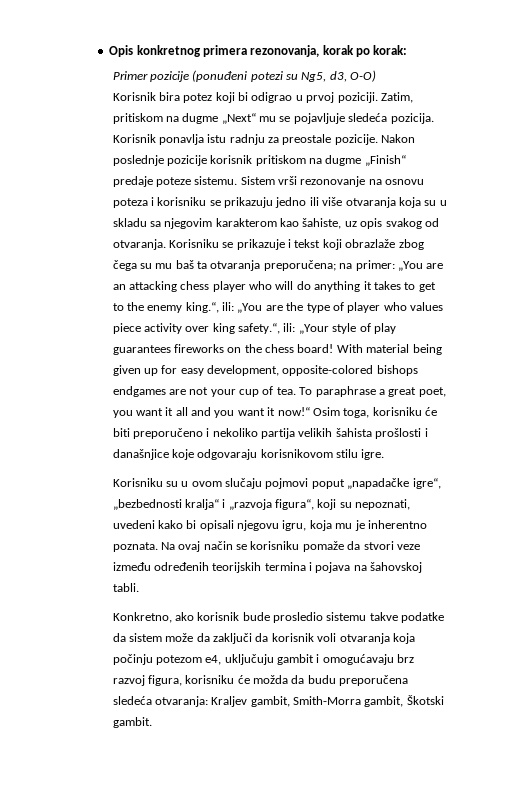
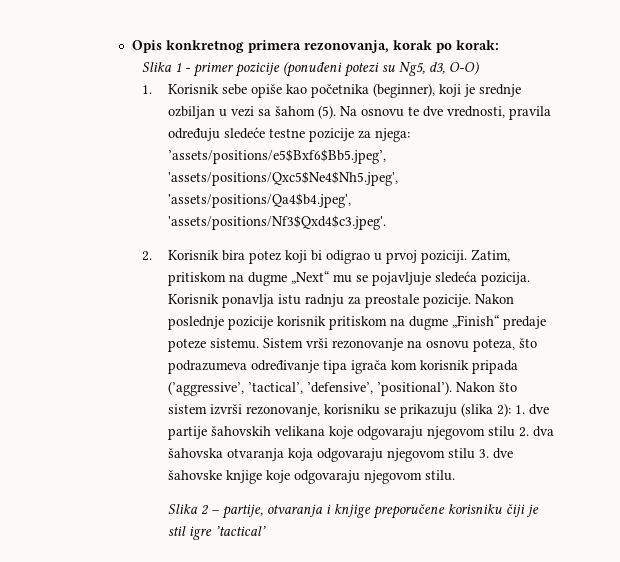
[112,71,148,80] Primer -> [142,62,235,77] Slika 1 - primer
(377, 76) none -> [142,83,522,98] [168,105,552,120] [168,127,411,142] [168,149,387,164] [168,171,399,186] [168,193,352,208] [168,215,387,230] [142,251,153,261] 1. Korisnik sebe opiše kao početnika (beginner), koji je srednje ozbiljan u vezi sa šahom (5). Na osnovu te dve vrednosti, pravila određuju sledeće testne pozicije za njega: ’assets/positions/e5$Bxf6$Bb5.jpeg’, 'assets/positions/Qxc5$Ne4$Nh5.jpeg', 'assets/positions/Qa4$b4.jpeg', 'assets/positions/Nf3$Qxd4$c3.jpeg'. // 2.
[112,197,447,208] [112,218,439,229] [112,239,424,250] [112,260,444,271] [112,281,436,292] [112,302,444,313] [112,323,396,334] [112,344,442,355] [112,365,418,376] [112,386,446,397] [112,407,438,418] [112,428,428,439] [112,449,385,460] [112,478,441,489] [112,499,411,510] [112,520,427,531] [112,541,420,552] [112,562,423,573] [112,583,139,592] [112,612,445,623] [112,633,415,644] [112,654,415,665] [112,675,409,686] [112,695,444,707] [112,717,152,728] poteza i korisniku se prikazuju jedno ili više otvaranja koja su u skladu sa njegovim karakterom kao šahiste, uz opis svakog od otvaranja. Korisniku se prikazuje i tekst koji obrazlaže zbog čega su mu baš ta otvaranja preporučena; na primer: „You are an attacking chess player who will do anything it takes to get to the enemy king.“, ili: „You are the type of player who values piece activity over king safety.“, ili: „Your style of play guarantees fireworks on the chess board! With material being given up for easy development, opposite-colored bishops endgames are not your cup of tea. To paraphrase a great poet, you want it all and you want it now!“ Osim toga, korisniku će biti preporučeno i nekoliko partija velikih šahista prošlosti i današnjice koje odgovaraju korisnikovom stilu igre. // Korisniku su u ovom slučaju pojmovi poput „napadačke igre“, „bezbednosti kralja“ i „razvoja figura“, koji su nepoznati, uvedeni kako bi opisali njegovu igru, koja mu je inherentno poznata. Na ovaj način se korisniku pomaže da stvori veze između određenih teorijskih termina i pojava na šahovskoj tabli. // Konkretno, ako korisnik bude prosledio sistemu takve podatke da sistem može da zaključi da korisnik voli otvaranja koja počinju potezom e4, uključuju gambit i omogućavaju brz razvoj figura, korisniku će možda da budu preporučena sledeća otvaranja: Kraljev gambit, Smith-Morra gambit, Škotski gambit. -> [473,338,538,352] [168,360,519,374] [168,381,518,396] [168,403,550,418] [168,426,555,440] [168,448,514,462] [168,470,456,484] [168,504,540,519] [168,526,267,540] poteza, što podrazumeva određivanje tipa igrača kom korisnik pripada (’aggressive’, ’tactical’, ’defensive’, ’positional’). Nakon što sistem izvrši rezonovanje, korisniku se prikazuju (slika 2): 1. dve partije šahovskih velikana koje odgovaraju njegovom stilu 2. dva šahovska otvaranja koja odgovaraju njegovom stilu 3. dve šahovske knjige koje odgovaraju njegovom stilu. // Slika 2 – partije, otvaranja i knjige preporučene korisniku čiji je stil igre ’tactical’

